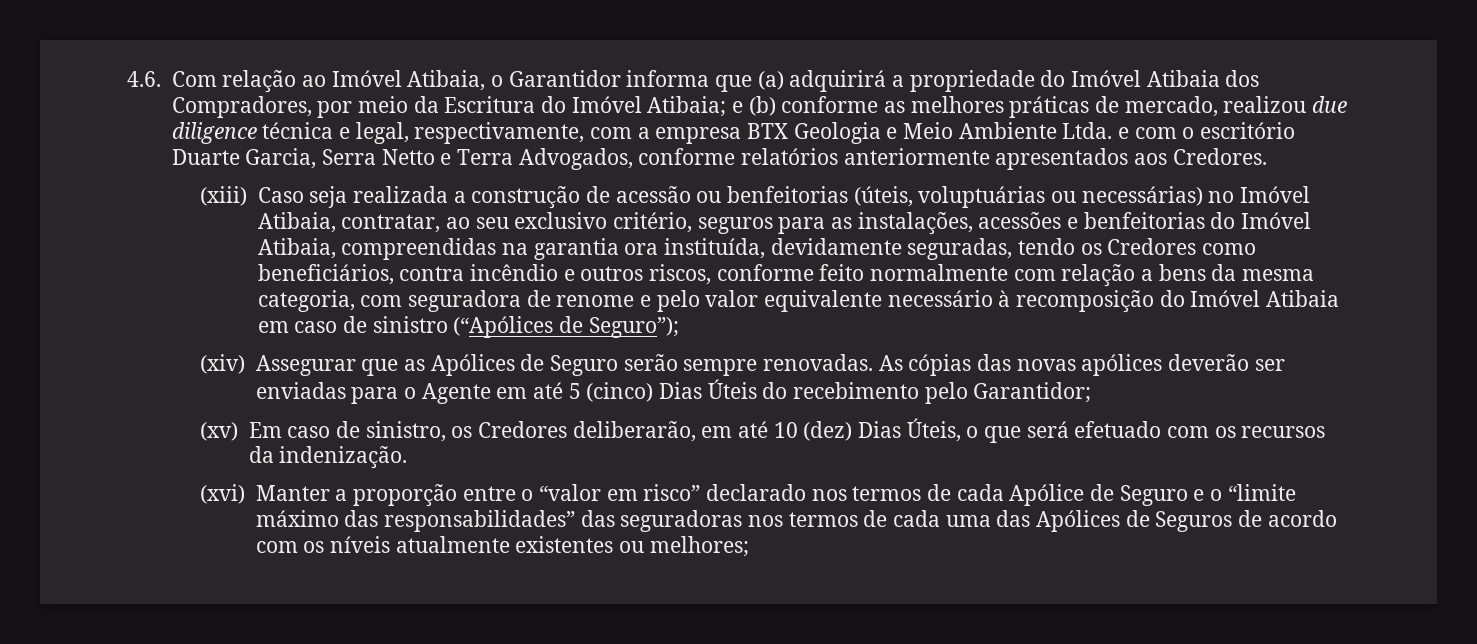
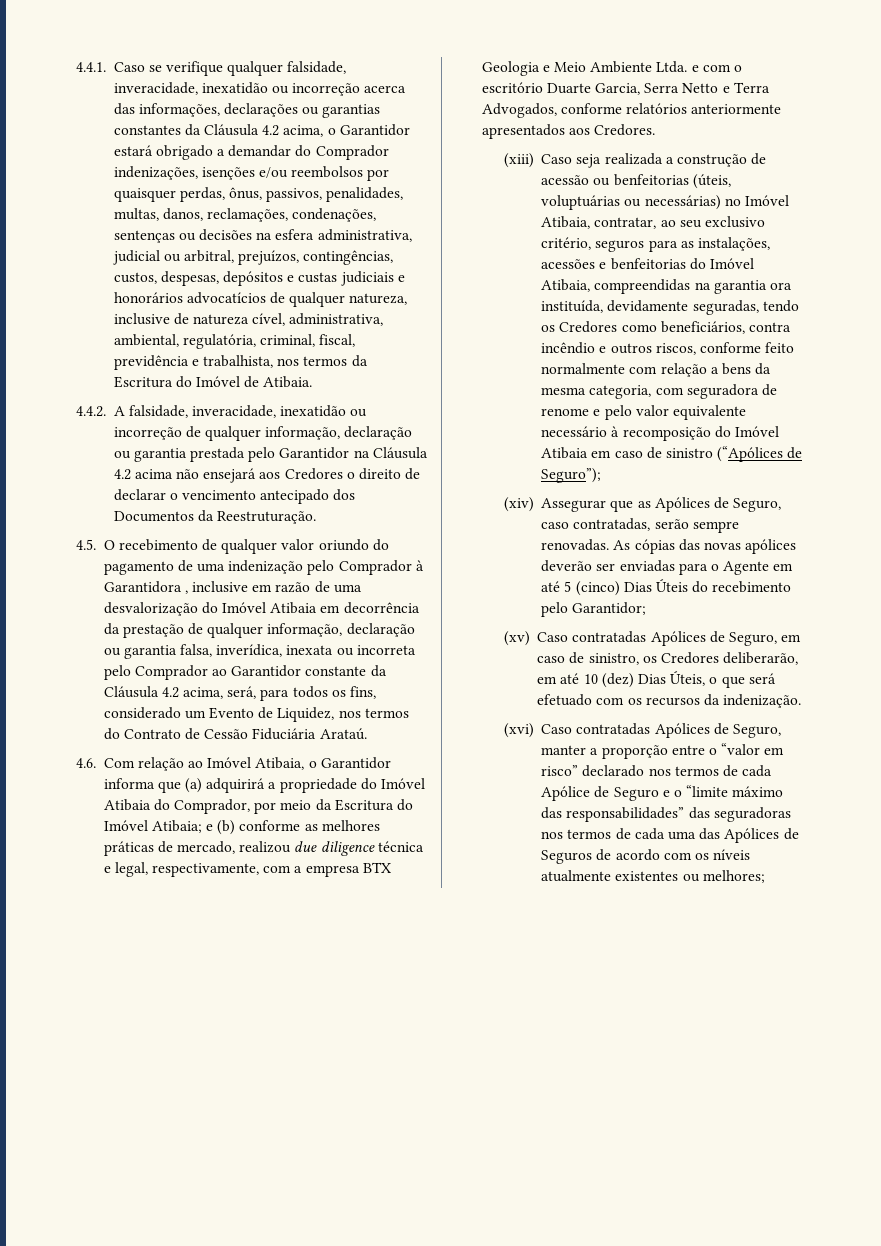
(127, 79) none -> [76,61,347,76] [113,82,407,96] [113,103,381,118] [113,124,410,137] [113,145,389,160] [113,166,390,181] [113,187,404,202] [113,208,377,222] [113,229,412,243] [112,250,394,265] [113,271,405,286] [113,292,408,307] [113,313,384,326] [113,334,356,349] [113,355,368,370] [113,376,313,388] [76,405,368,418] [113,426,413,441] [113,447,428,462] [113,468,421,483] [113,489,356,504] [113,510,317,524] [76,539,389,554] [103,560,424,575] [103,581,362,594] [103,602,420,616] [103,623,415,638] [103,644,416,659] [103,665,387,680] [103,686,377,701] [103,707,409,722] [103,728,367,740] 4.4.1. Caso se verifique qualquer falsidade, inveracidade, inexatidão ou incorreção acerca das informações, declarações ou garantias constantes da Cláusula 4.2 acima, o Garantidor estará obrigado a demandar do Comprador indenizações, isenções e/ou reembolsos por quaisquer perdas, ônus, passivos, penalidades, multas, danos, reclamações, condenações, sentenças ou decisões na esfera administrativa, judicial ou arbitral, prejuízos, contingências, custos, despesas, depósitos e custas judiciais e honorários advocatícios de qualquer natureza, inclusive de natureza cível, administrativa, ambiental, regulatória, criminal, fiscal, previdência e trabalhista, nos termos da Escritura do Imóvel de Atibaia. // 4.4.2. A falsidade, inveracidade, inexatidão ou incorreção de qualquer informação, declaração ou garantia prestada pelo Garantidor na Cláusula 4.2 acima não ensejará aos Credores o direito de declarar o vencimento antecipado dos Documentos da Reestruturação. // 4.5. O recebimento de qualquer valor oriundo do pagamento de uma indenização pelo Comprador à Garantidora , inclusive em razão de uma desvalorização do Imóvel Atibaia em decorrência da prestação de qualquer informação, declaração ou garantia falsa, inverídica, inexata ou incorreta pelo Comprador ao Garantidor constante da Cláusula 4.2 acima, será, para todos os fins, considerado um Evento de Liquidez, nos termos do Contrato de Cessão Fiduciária Arataú. //
[1225,70,1260,87] [171,96,312,118] dos Compradores, -> [153,799,251,814] do Comprador,
[549,355,618,376] Seguro -> [733,498,782,512] [541,518,651,531] Seguro, caso contratadas,
[248,422,282,438] Em -> [537,631,802,646] Caso contratadas Apólices de Seguro, em
[255,485,330,501] Manter -> [541,723,781,738] [541,745,587,755] Caso contratadas Apólices de Seguro, manter

